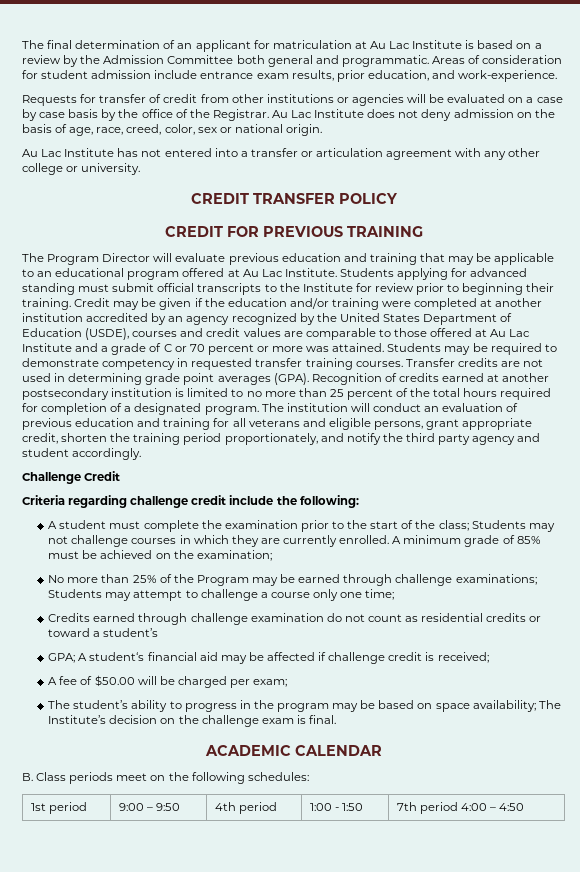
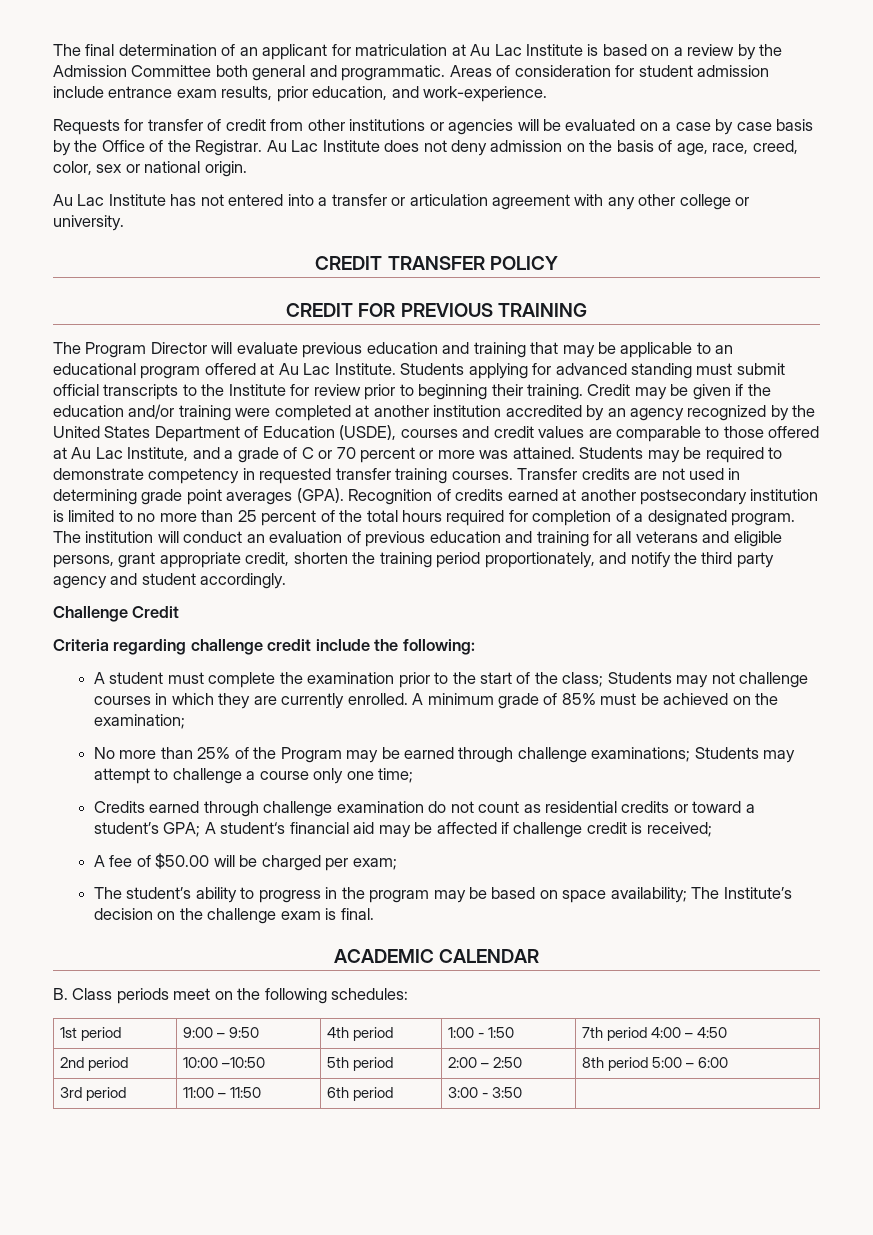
[141,109,173,118] office -> [101,140,145,152] Office
[22,343,72,352] Institute -> [127,447,189,461] Institute,
(159, 632) // -> (159, 828) none
(525, 807) none -> [60,1057,129,1071] [183,1057,266,1068] [327,1057,394,1071] [448,1057,523,1068] [582,1057,729,1071] [60,1087,127,1101] [183,1087,262,1098] [327,1087,394,1101] [448,1087,523,1098] // 2nd period | 10:00 –10:50 | 5th period | 2:00 – 2:50 | 8th period 5:00 – 6:00 // 3rd period | 11:00 – 11:50 | 6th period | 3:00 - 3:50 |

